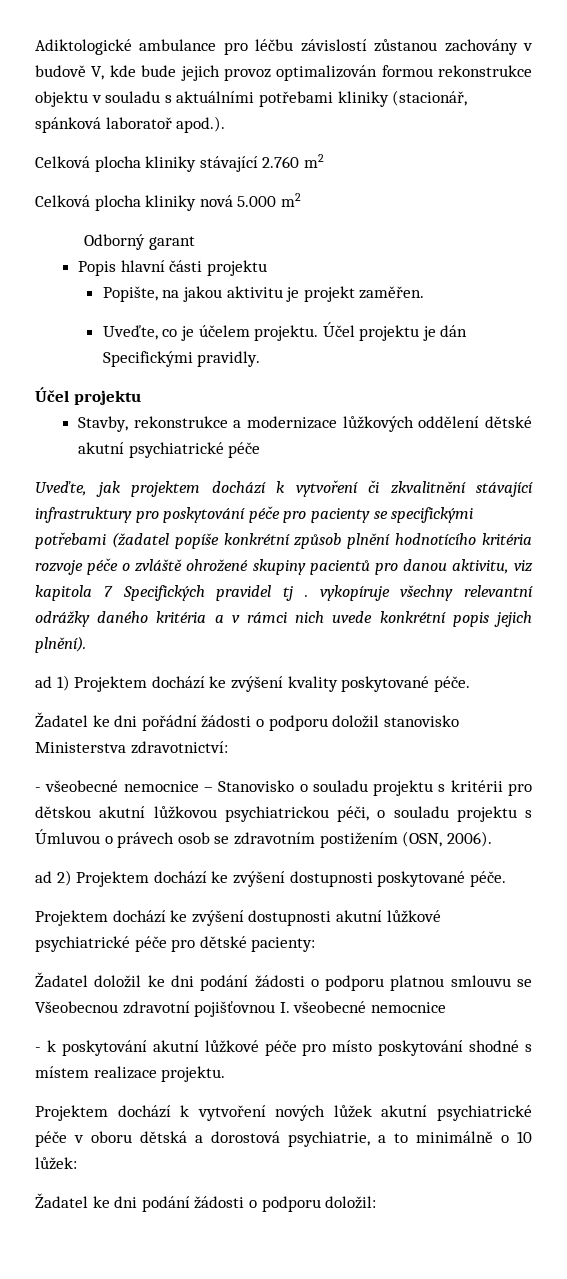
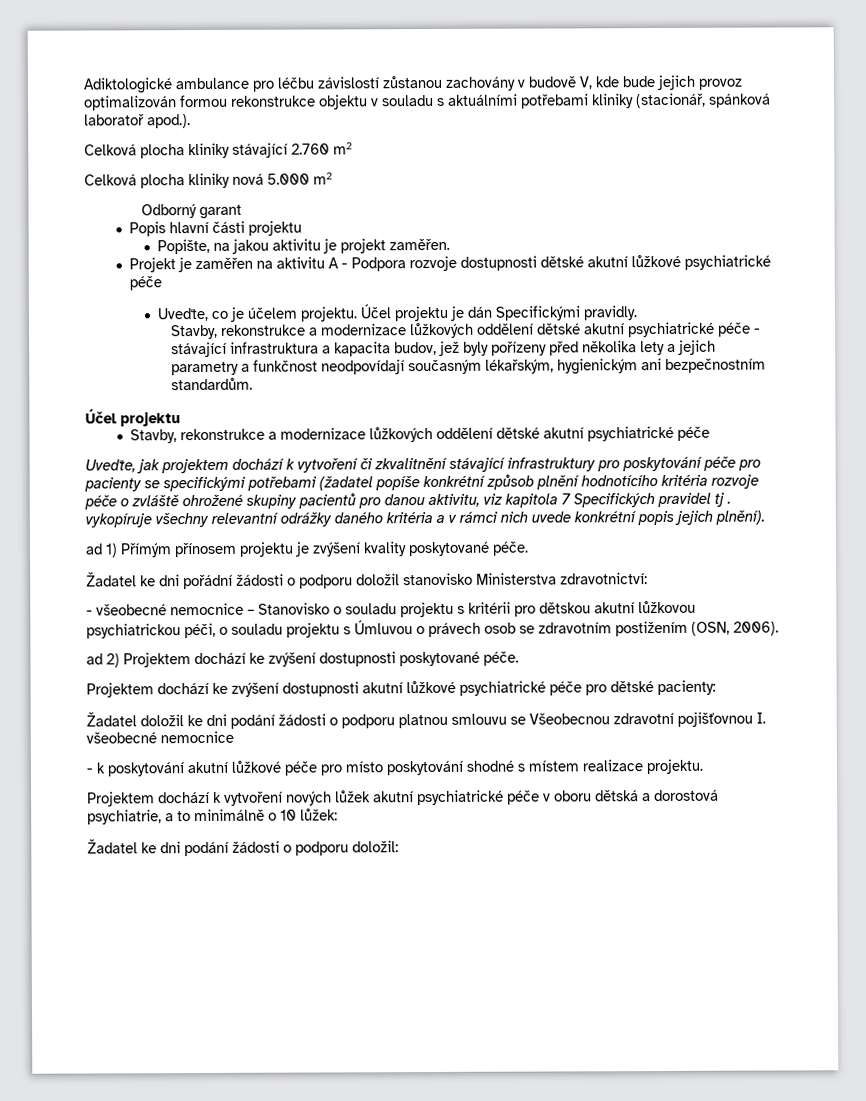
(425, 292) none -> [128,254,771,273] [128,276,162,291] // Projekt je zaměřen na aktivitu A - Podpora rozvoje dostupnosti dětské akutní lůžkové psychiatrické péče
(261, 359) none -> [171,321,762,340] [171,339,717,358] [171,357,767,376] [171,377,254,391] // Stavby, rekonstrukce a modernizace lůžkových oddělení dětské akutní psychiatrické péče - stávající infrastruktura a kapacita budov, jež byly pořízeny před několika lety a jejich parametry a funkčnost neodpovídají současným lékařským, hygienickým ani bezpečnostním standardům.
[74,676,227,692] Projektem dochází ke -> [120,541,310,558] Přímým přínosem projektu je

